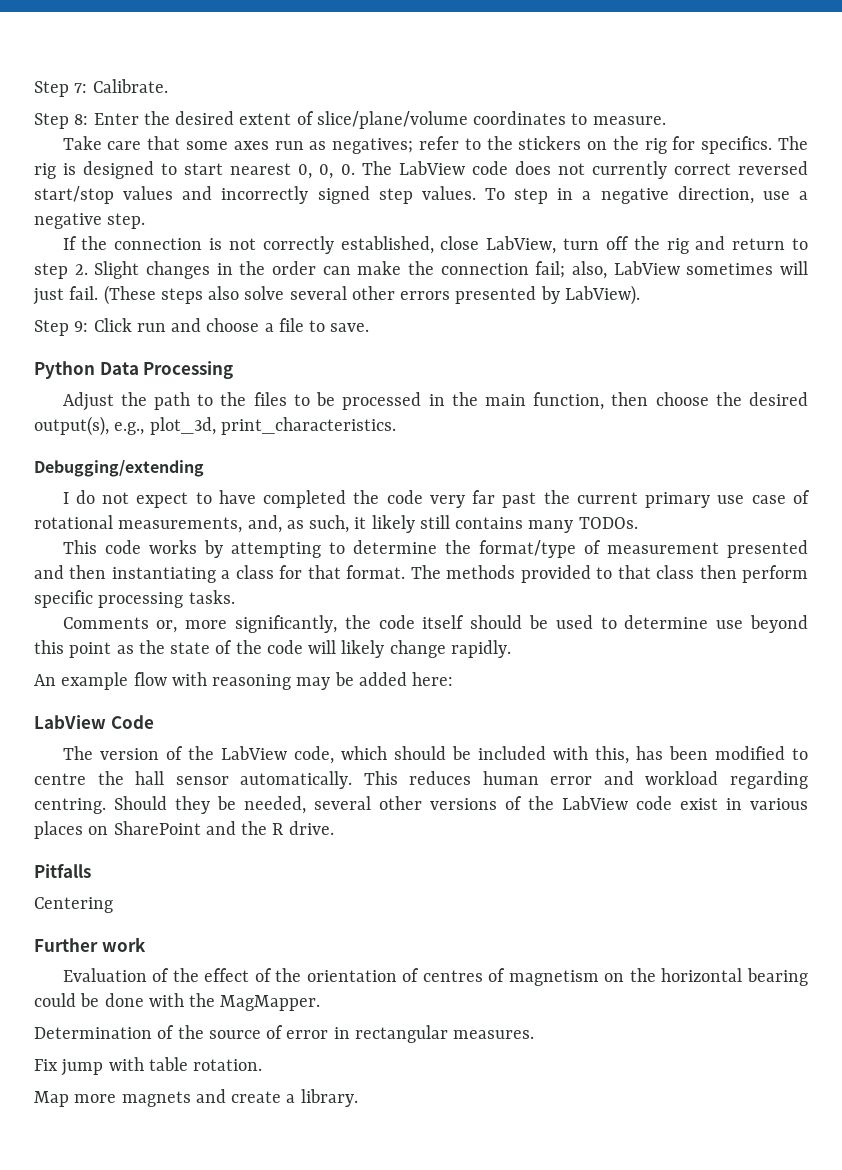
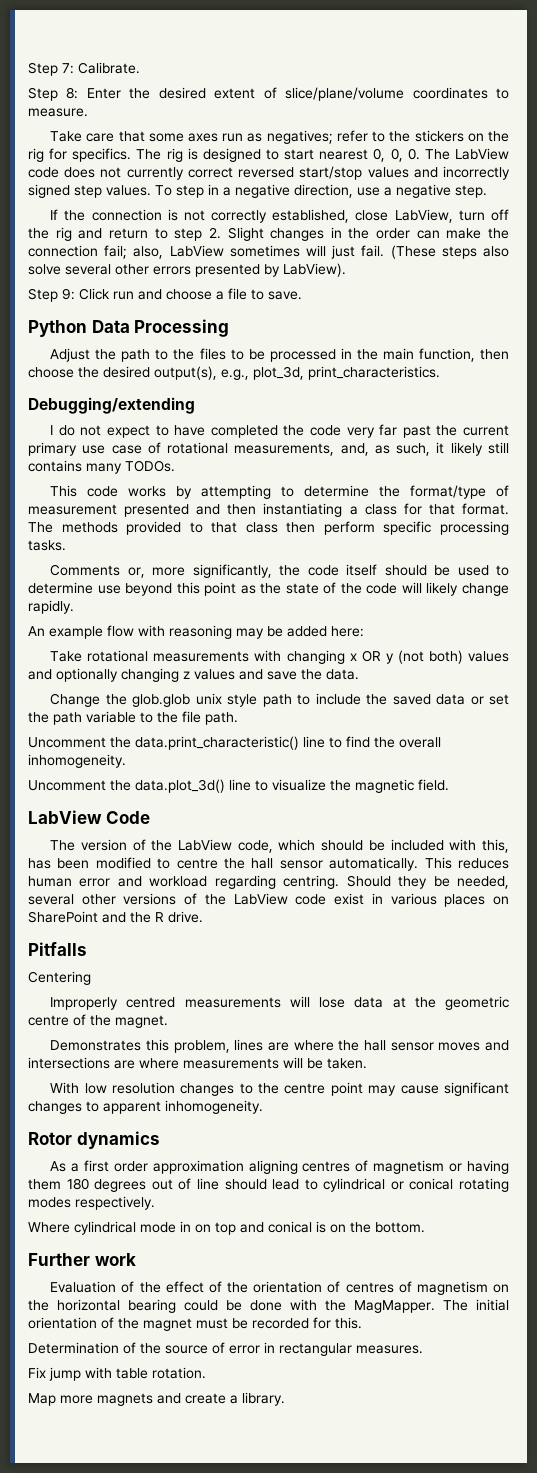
(454, 679) none -> [50,650,510,664] [28,668,359,682] [50,693,509,707] [28,711,238,725] [28,736,441,750] [28,754,126,768] [28,779,449,793] // Take rotational measurements with changing x OR y (not both) values and optionally changing z values and save the data. // Change the glob.glob unix style path to include the saved data or set the path variable to the file path. // Uncomment the data.print_characteristic() line to find the overall inhomogeneity. // Uncomment the data.plot_3d() line to visualize the magnetic field.
(113, 905) none -> [50,996,509,1010] [28,1014,168,1028] [50,1039,509,1053] [28,1057,367,1069] [50,1082,509,1096] [28,1100,263,1114] [28,1131,160,1149] [50,1160,509,1174] [28,1178,509,1192] [28,1196,155,1210] [28,1221,425,1235] // Improperly centred measurements will lose data at the geometric centre of the magnet. // Demonstrates this problem, lines are where the hall sensor moves and intersections are where measurements will be taken. // With low resolution changes to the centre point may cause significant changes to apparent inhomogeneity. // Rotor dynamics // As a first order approximation aligning centres of magnetism or having them 180 degrees out of line should lead to cylindrical or conical rotating modes respectively. // Where cylindrical mode in on top and conical is on the bottom.
(321, 1003) none -> [443,1299,509,1311] [28,1317,362,1331] The initial orientation of the magnet must be recorded for this.

